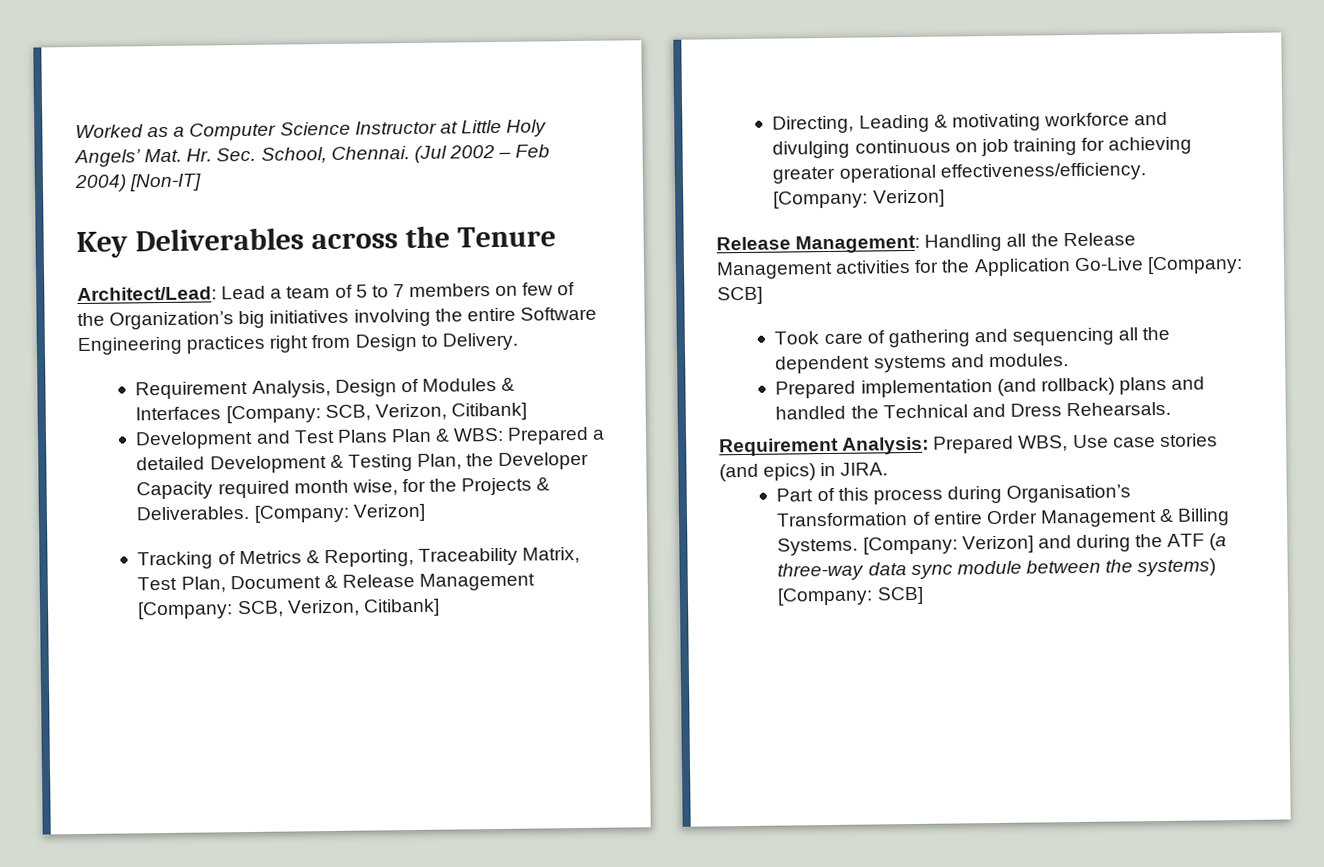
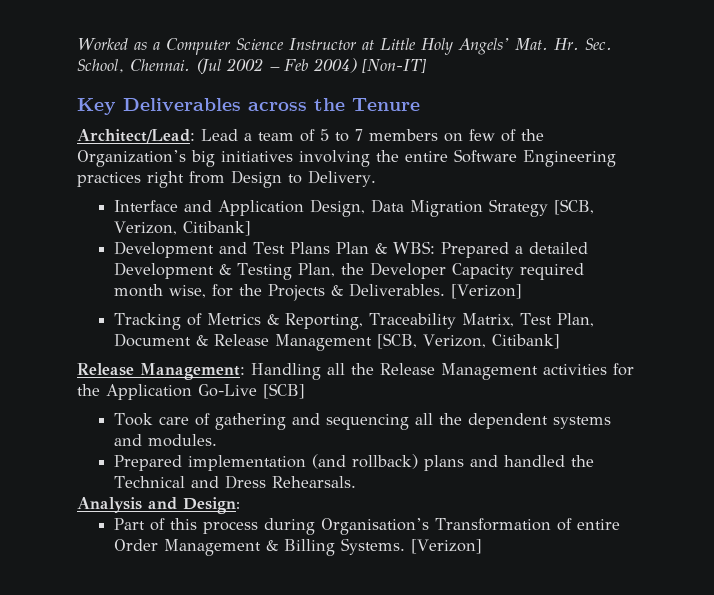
[135,377,516,400] [135,404,371,424] Requirement Analysis, Design of Modules & Interfaces [Company: SCB, -> [114,199,595,217] Interface and Application Design, Data Migration Strategy [SCB,
[253,503,426,523] [Company: Verizon] -> [451,284,523,299] [Verizon]
[137,598,440,620] [772,111,1169,134] [772,136,1193,159] [772,162,1146,184] [773,189,945,209] [Company: SCB, Verizon, Citibank] // Directing, Leading & motivating workforce and divulging continuous on job training for achieving greater operational effectiveness/efficiency. [Company: Verizon] -> [377,333,561,349] [SCB, Verizon, Citibank]
[1146,256,1243,275] [717,286,763,305] [Company: SCB] -> [263,383,305,399] [SCB]
[719,433,1218,457] [719,462,889,482] Requirement Analysis: Prepared WBS, Use case stories (and epics) in JIRA. -> [77,497,240,514] Analysis and Design:
[862,533,1228,555] [777,558,1217,581] [777,586,924,606] [Company: Verizon] and during the ATF (a three-way data sync module between the systems) [Company: SCB] -> [411,539,483,554] [Verizon]

